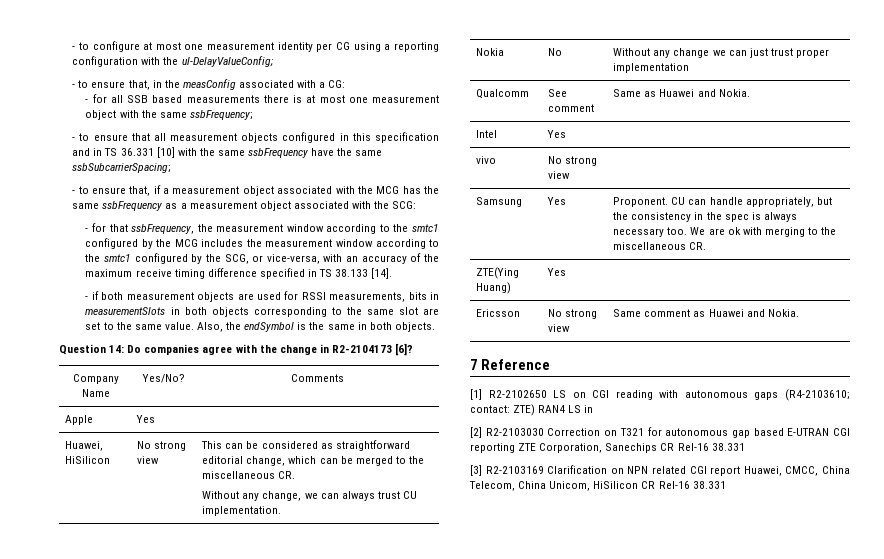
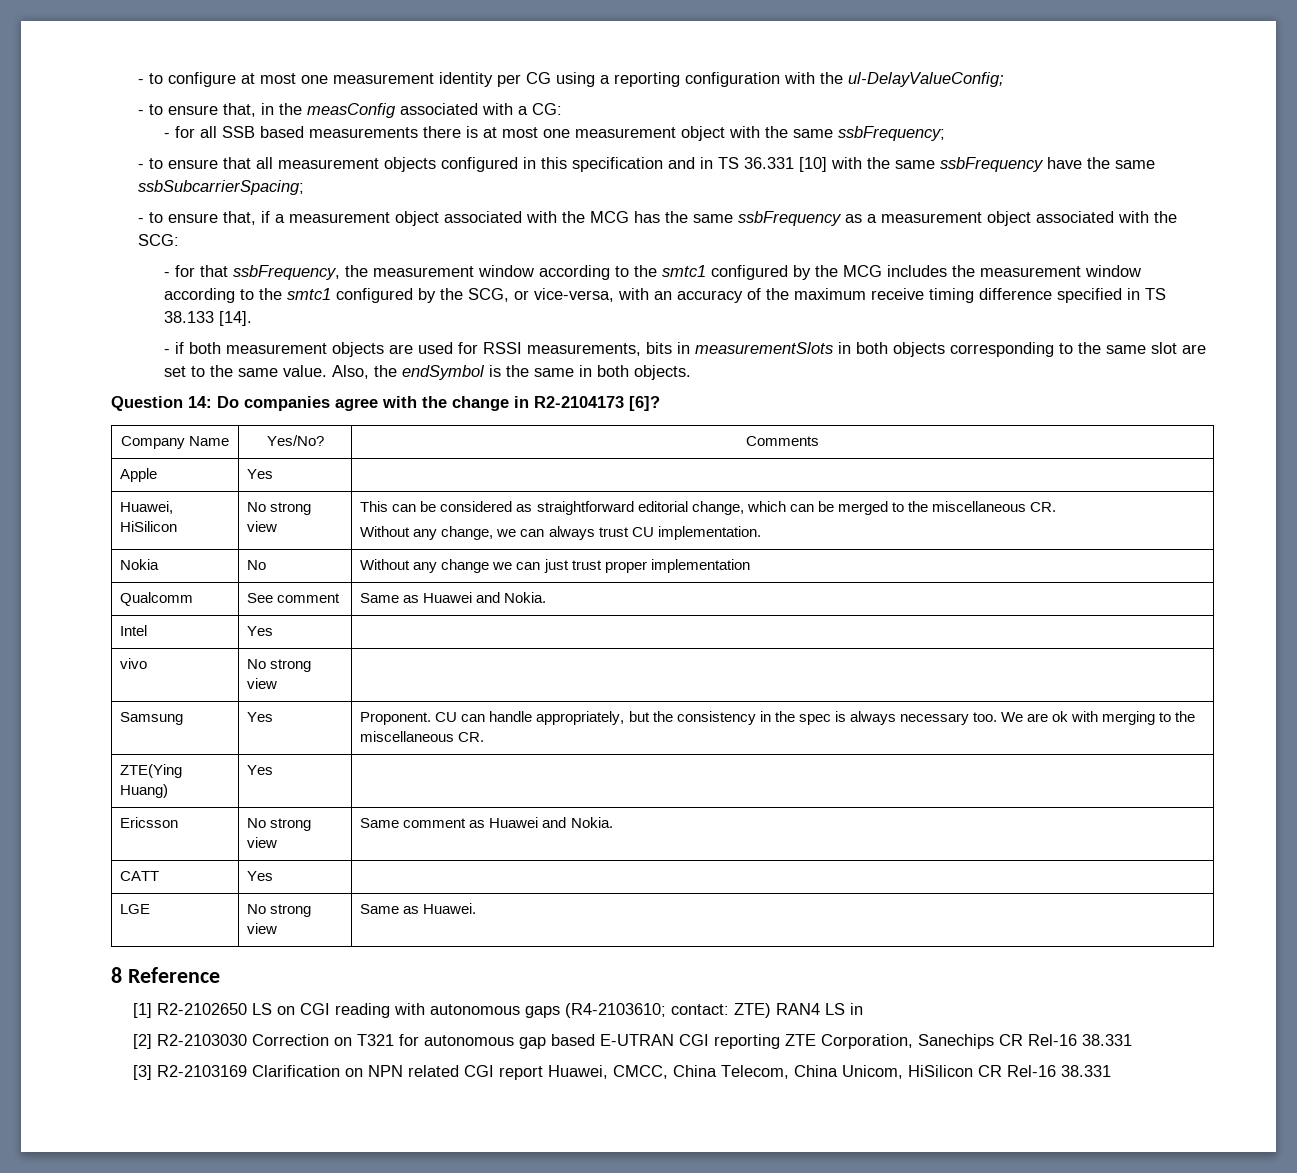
[470,359,477,370] // 7 -> [120,871,160,881] [247,871,274,881] [120,904,151,914] [247,904,312,917] [247,923,278,934] [360,903,477,914] [111,967,122,983] // CATT | Yes | // LGE | No strong view | Same as Huawei. // 8

